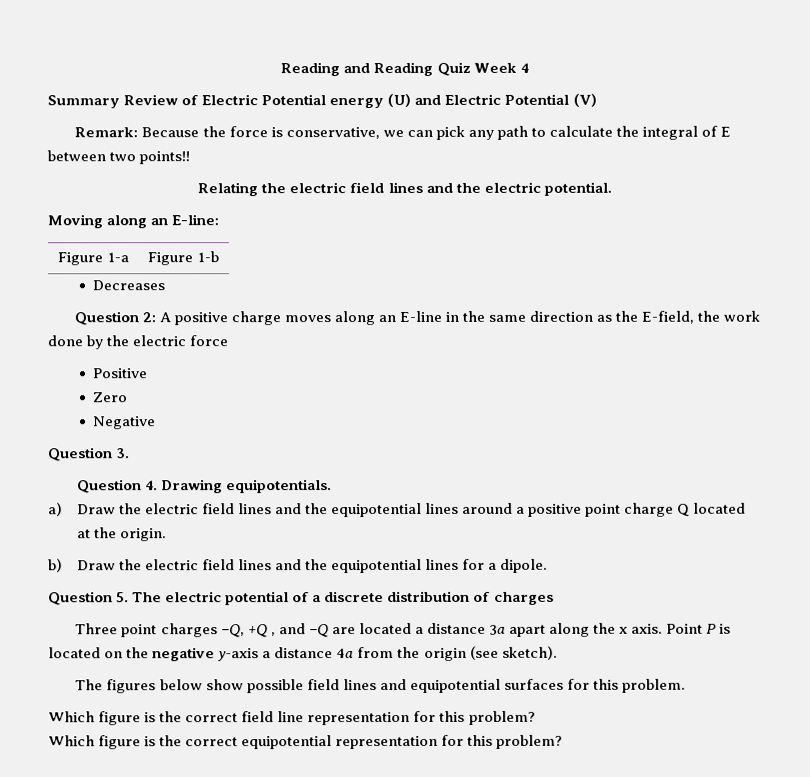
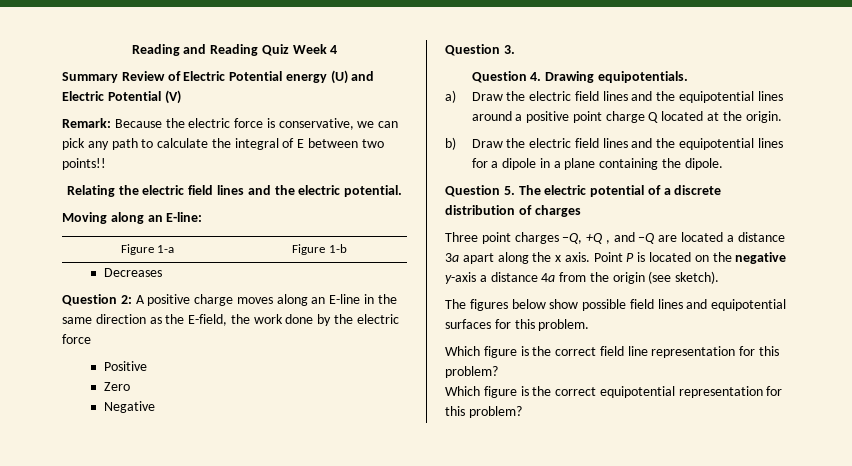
(226, 132) none -> [188,118,231,128] electric
(498, 566) none -> [502,158,682,170] dipole in a plane containing the

